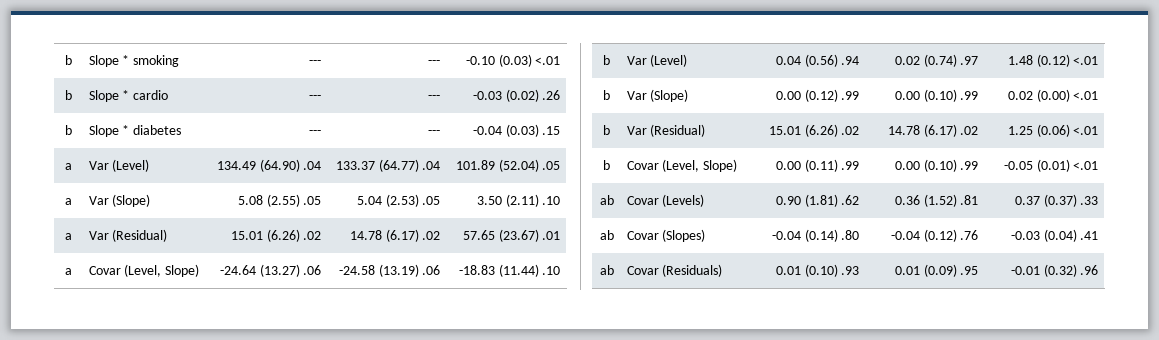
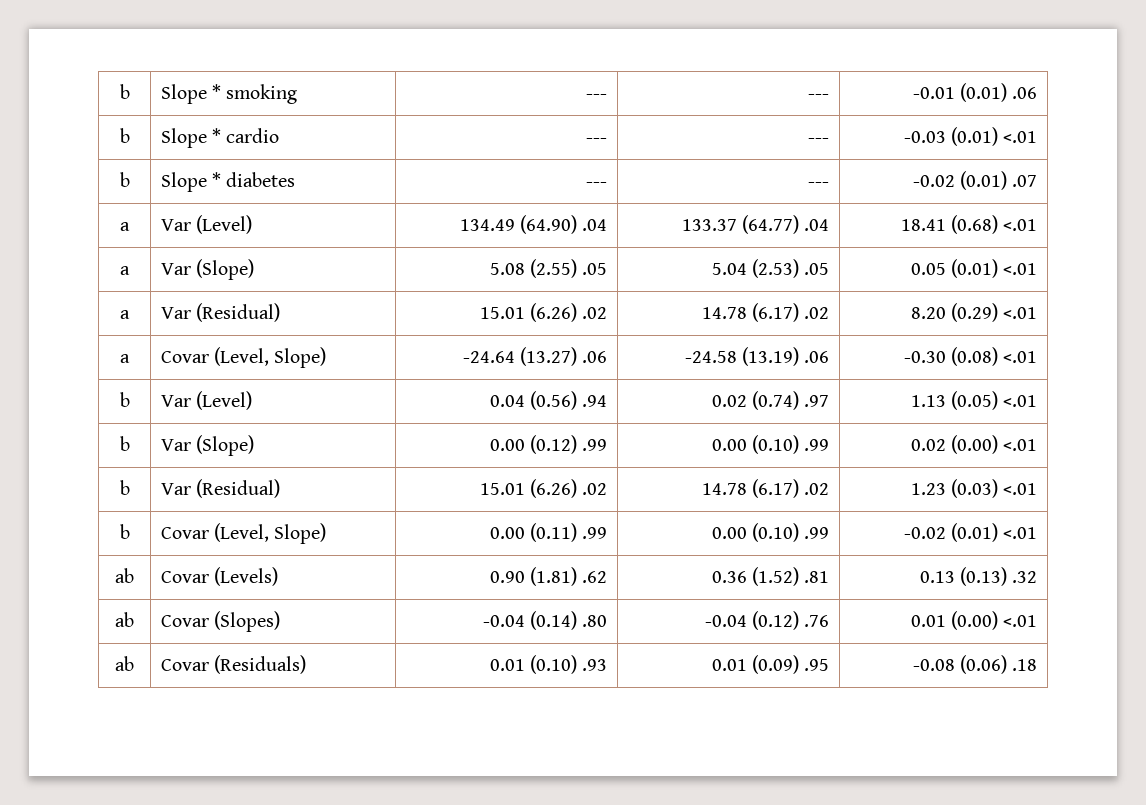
[465,54,561,67] -0.10 (0.03) <.01 -> [912,83,1038,102] -0.01 (0.01) .06
[505,89,561,102] (0.02) .26 -> [951,127,1038,146] (0.01) <.01
[472,124,561,137] -0.04 (0.03) .15 -> [912,171,1038,190] -0.02 (0.01) .07
[455,159,561,172] 101.89 (52.04) .05 -> [900,215,1038,234] 18.41 (0.68) <.01
[476,194,561,207] 3.50 (2.11) .10 -> [910,259,1038,278] 0.05 (0.01) <.01
[462,229,561,242] 57.65 (23.67) .01 -> [910,303,1038,322] 8.20 (0.29) <.01
[458,264,561,277] -18.83 (11.44) .10 -> [903,347,1038,366] -0.30 (0.08) <.01
[1007,54,1070,67] 1.48 (0.12) -> [910,391,999,410] 1.13 (0.05)
[1007,124,1070,137] 1.25 (0.06) -> [910,479,999,498] 1.23 (0.03)
[1003,161,1033,170] -0.05 -> [903,527,946,539] -0.02
[1014,194,1099,207] 0.37 (0.37) .33 -> [919,567,1038,586] 0.13 (0.13) .32
[1010,229,1099,242] -0.03 (0.04) .41 -> [910,611,1038,630] 0.01 (0.00) <.01
[1010,264,1099,277] -0.01 (0.32) .96 -> [912,655,1038,674] -0.08 (0.06) .18

